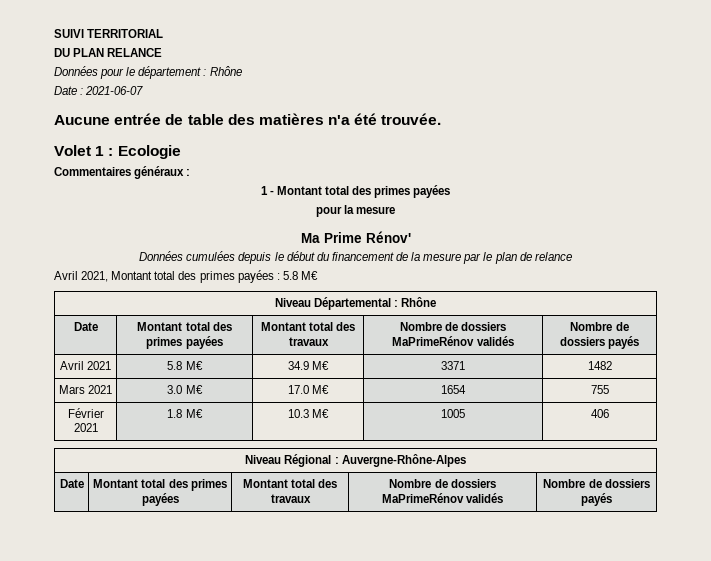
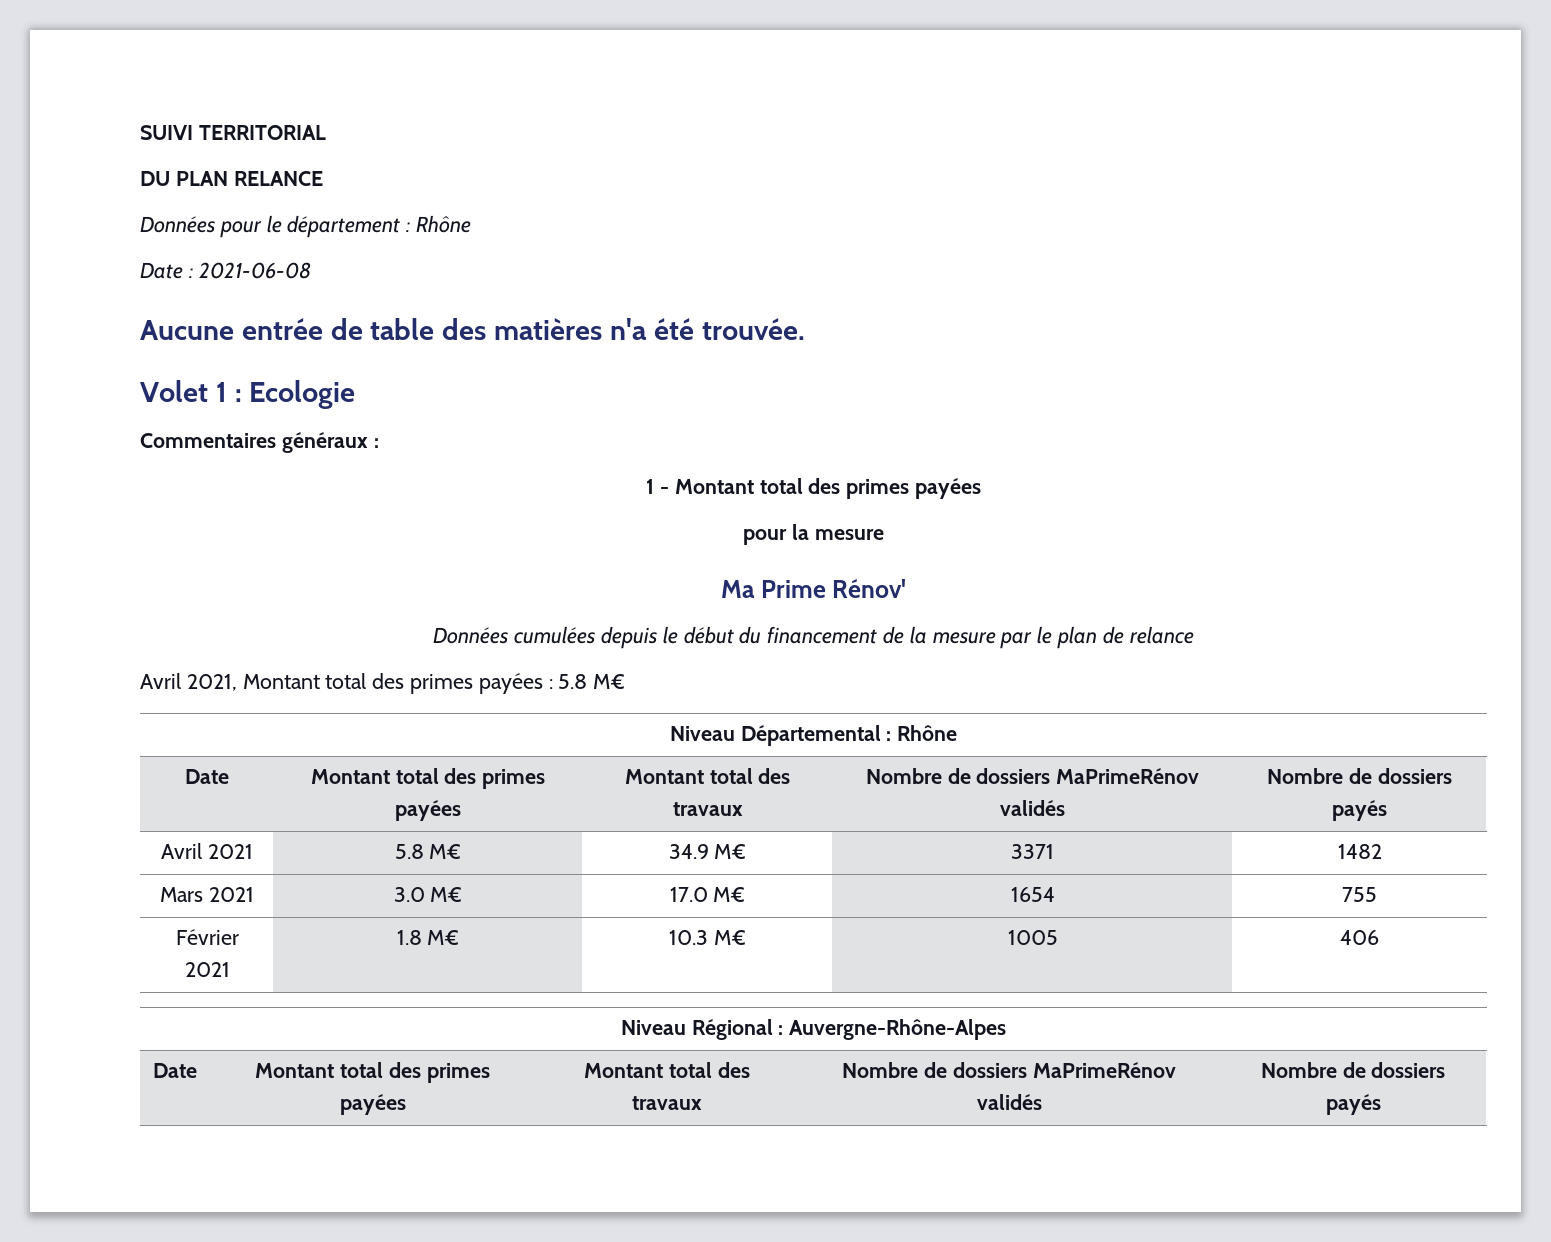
[85,86,144,95] 2021-06-07 -> [198,262,311,279] 2021-06-08

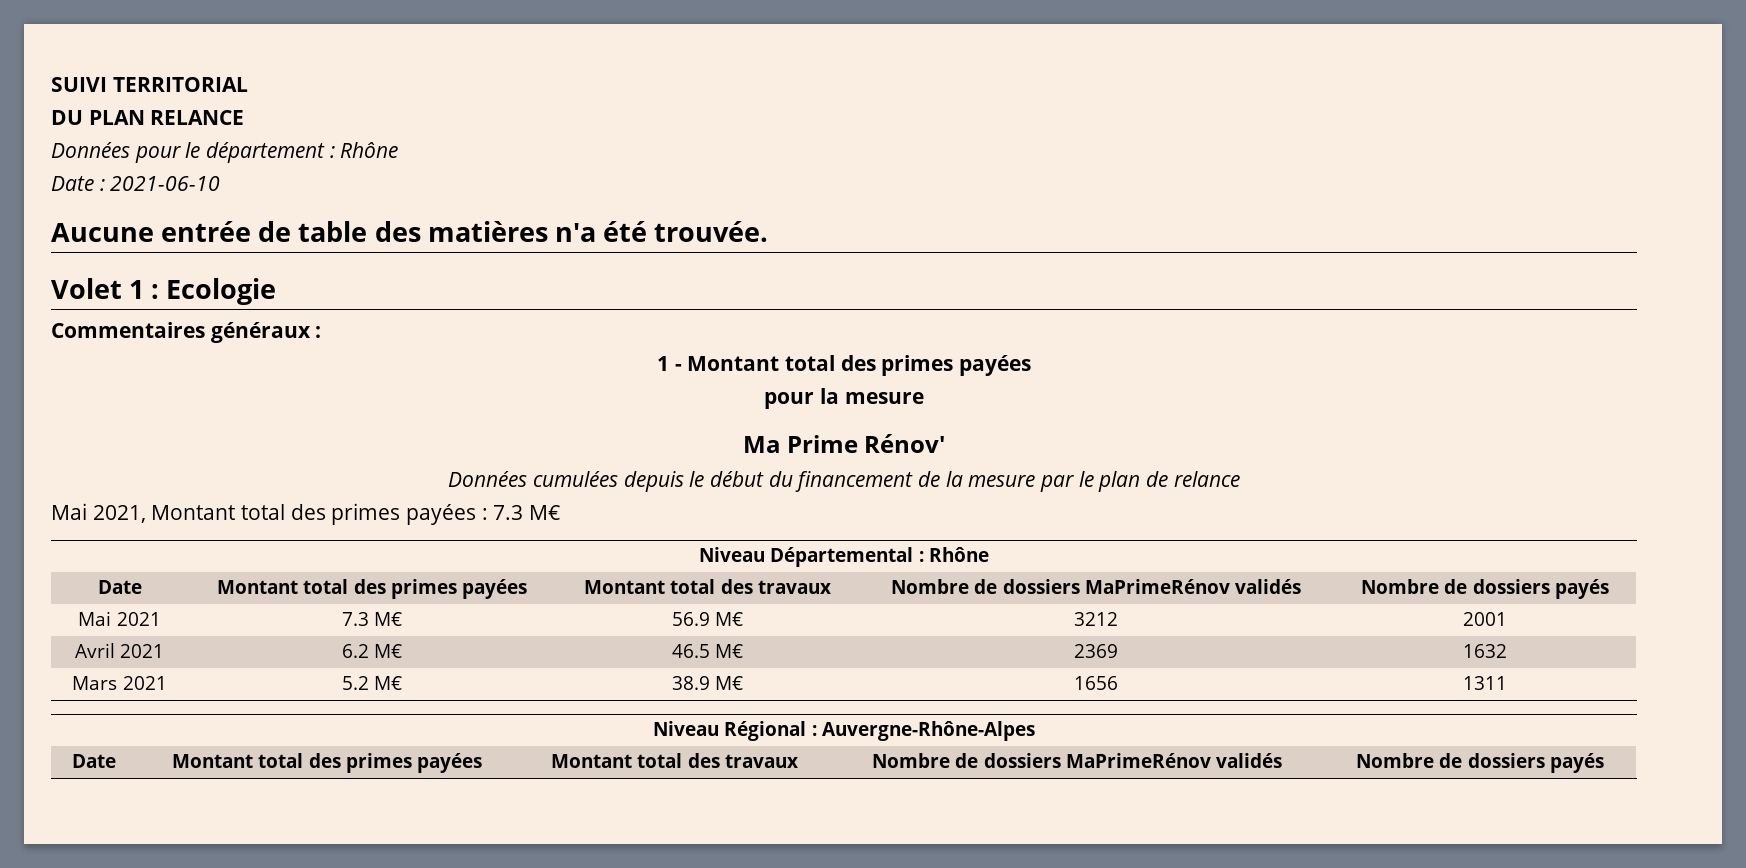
[198,262,311,279] 2021-06-08 -> [110,176,221,191] 2021-06-10
[140,673,181,689] Avril -> [51,503,87,520] Mai
[558,674,588,689] 5.8 -> [493,505,524,520] 7.3
(1387, 810) none -> [78,611,161,626] [341,612,403,626] [671,612,744,626] [1074,612,1118,626] [1463,612,1507,626] // Mai 2021 | 7.3 M€ | 56.9 M€ | 3212 | 2001
[394,844,462,859] [668,844,747,859] [1011,844,1054,859] [1337,844,1382,859] 5.8 M€ | 34.9 M€ | 3371 | 1482 -> [341,644,403,658] [671,644,744,658] [1074,644,1118,658] [1463,644,1507,658] 6.2 M€ | 46.5 M€ | 2369 | 1632
[393,887,463,902] [669,887,746,902] [1010,887,1055,902] [1342,887,1377,902] [175,929,239,945] [184,962,230,977] [396,930,460,945] [669,930,746,945] [1007,930,1058,945] [1340,930,1379,945] 3.0 M€ | 17.0 M€ | 1654 | 755 // Février 2021 | 1.8 M€ | 10.3 M€ | 1005 | 406 -> [341,676,403,690] [671,676,744,690] [1074,676,1118,690] [1463,676,1507,690] 5.2 M€ | 38.9 M€ | 1656 | 1311

